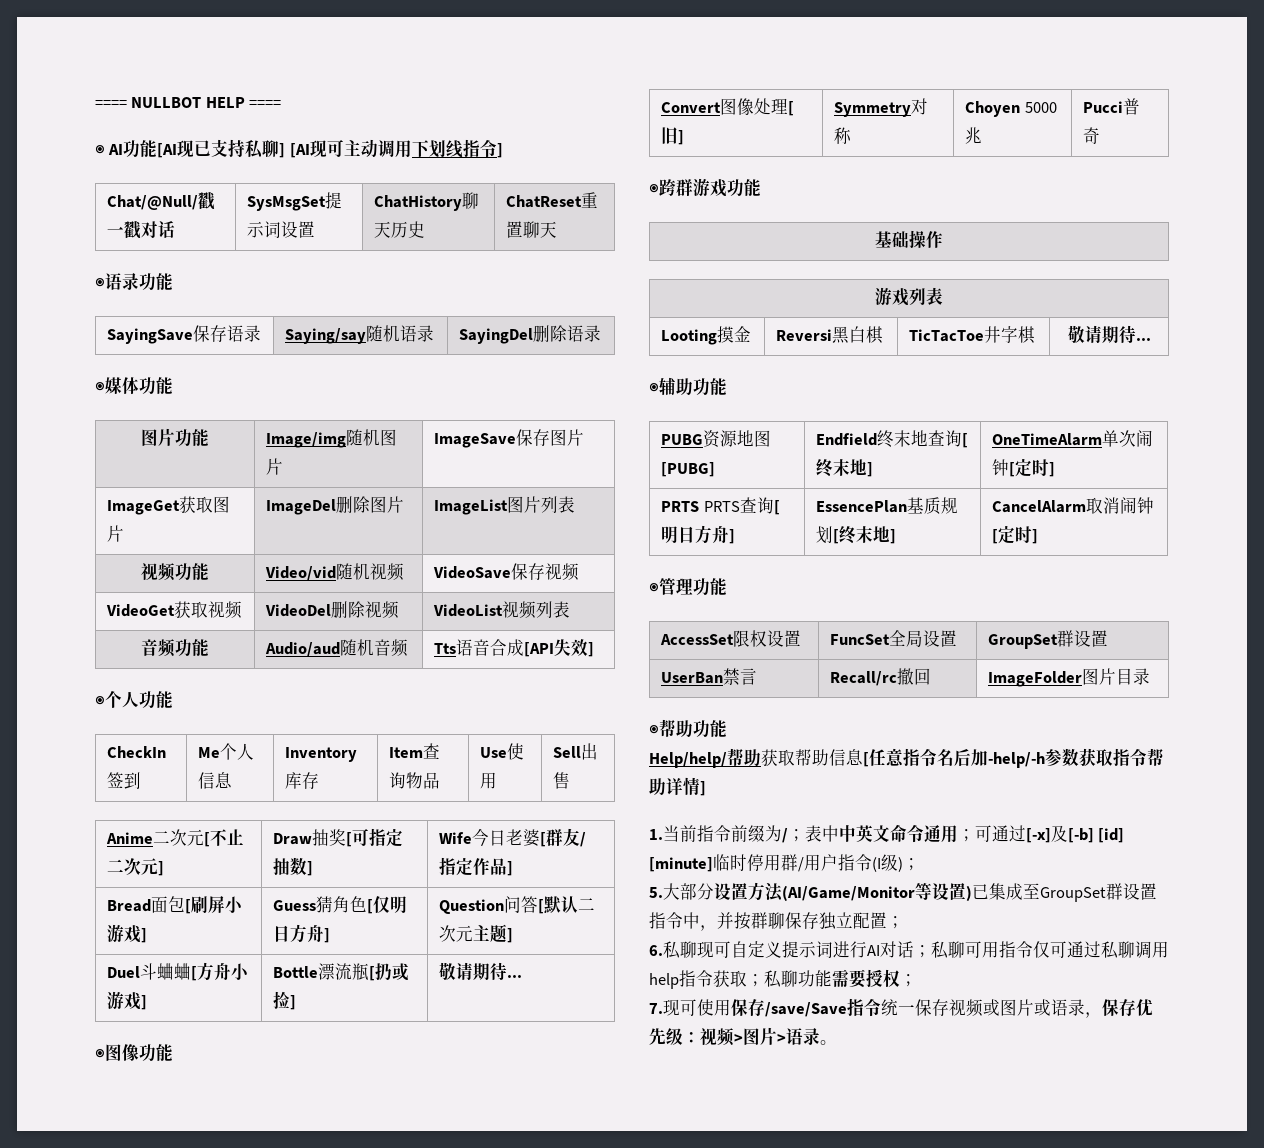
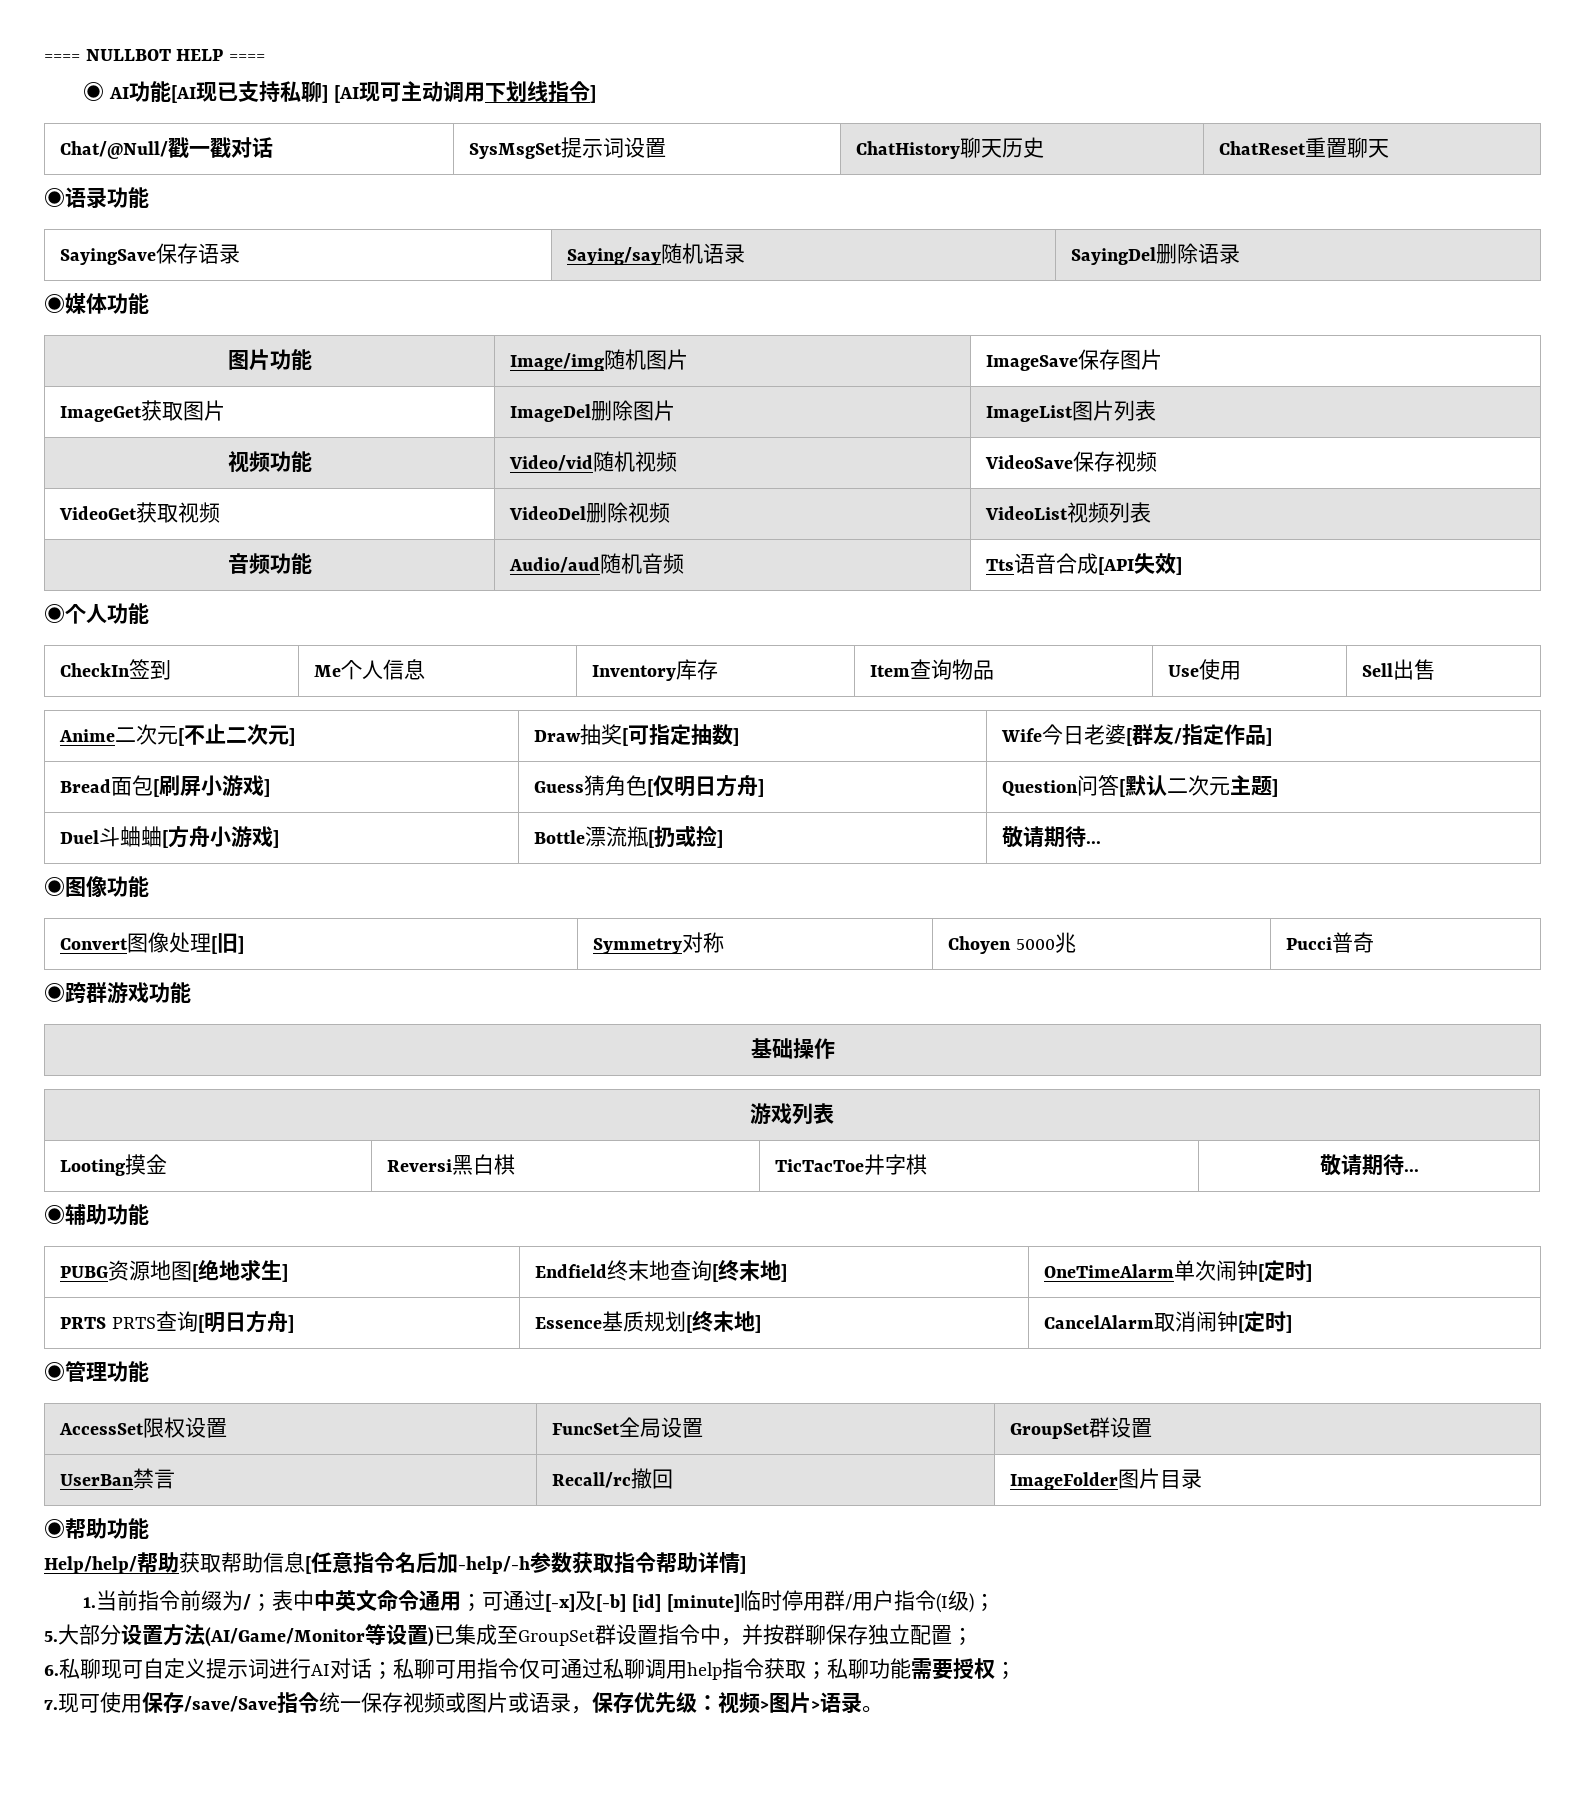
[661,462,716,477] [PUBG] -> [192,1259,289,1282] [绝地求生]
[816,500,908,513] EssencePlan -> [535,1317,603,1329] Essence

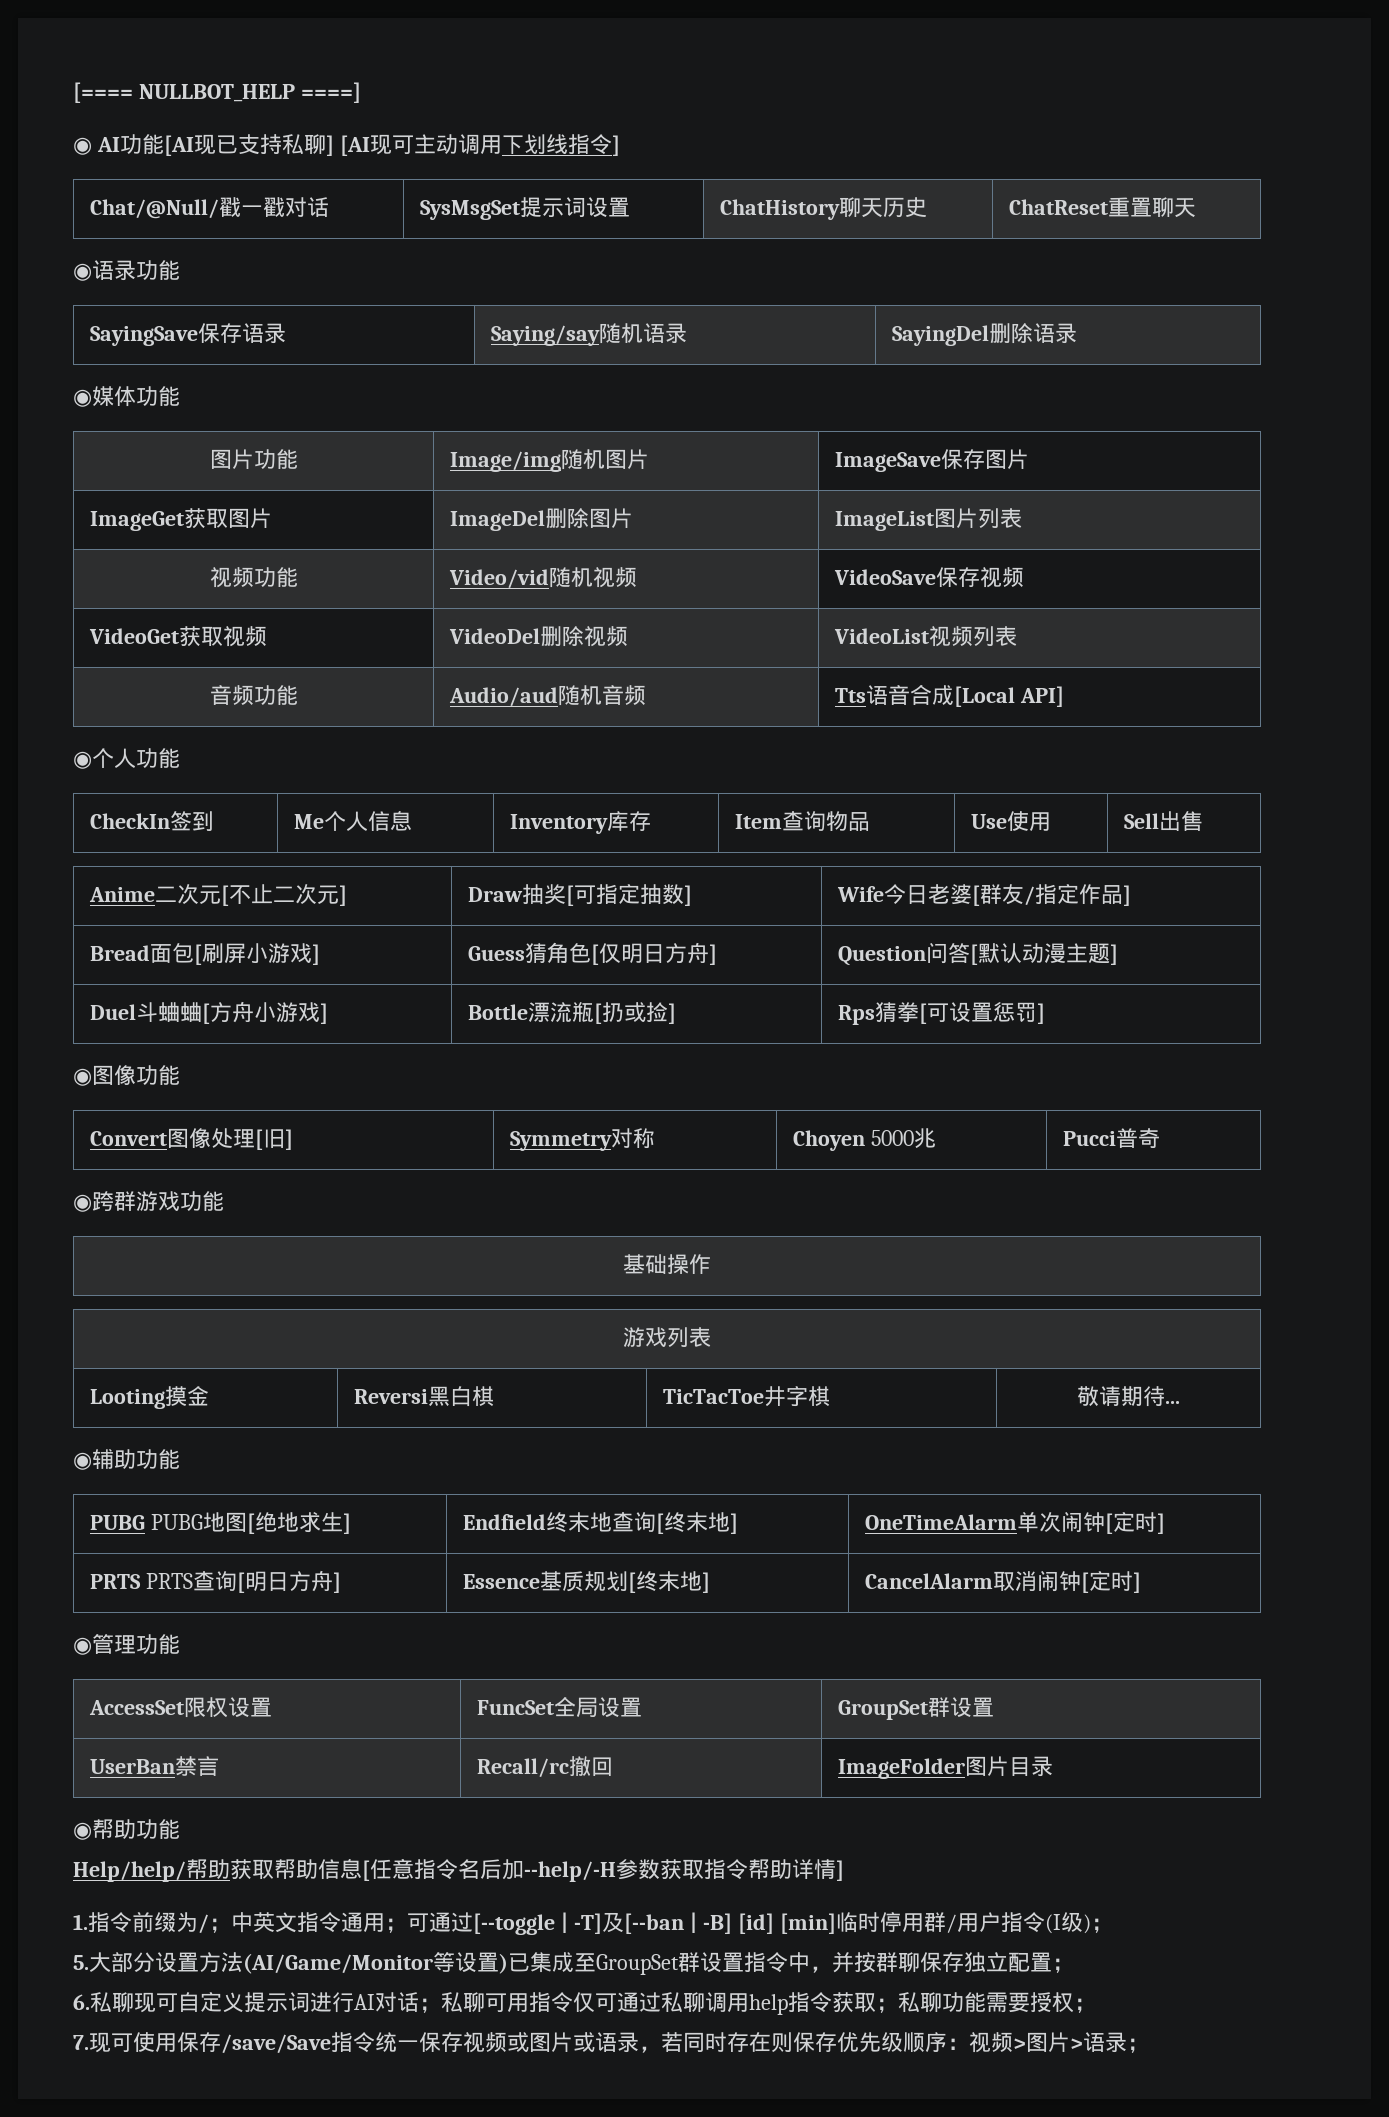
[44,49,266,61] ==== NULLBOT HELP ==== -> [73,82,361,103] [==== NULLBOT_HELP ====]
[1098,553,1183,575] [API失效] -> [954,686,1065,707] [Local API]
[1167,775,1231,796] 二次元 -> [1022,943,1067,963] 动漫
[1002,826,1102,848] 敬请期待... -> [838,1002,1046,1025] Rps猜拳[可设置惩罚]
[108,1260,151,1281] 资源 -> [151,1514,204,1530] PUBG
[458,1556,530,1574] -help/-h -> [524,1861,616,1882] --help/-H
[96,1590,139,1611] 当前 -> (88, 1922) none
[272,1590,399,1611] 表中中英文命 -> [231,1912,319,1933] 中英文指
[545,1591,740,1612] [-x]及[-b] [id] [minute] -> [473,1912,836,1935] [--toggle | -T]及[--ban | -B] [id] [min]
(592, 1710) none -> [661,2032,793,2053] 若同时存在则
(697, 1702) none -> [903,2032,947,2052] 顺序
[862,1705,883,1713] 。 -> [1127,2038,1149,2053] ；

